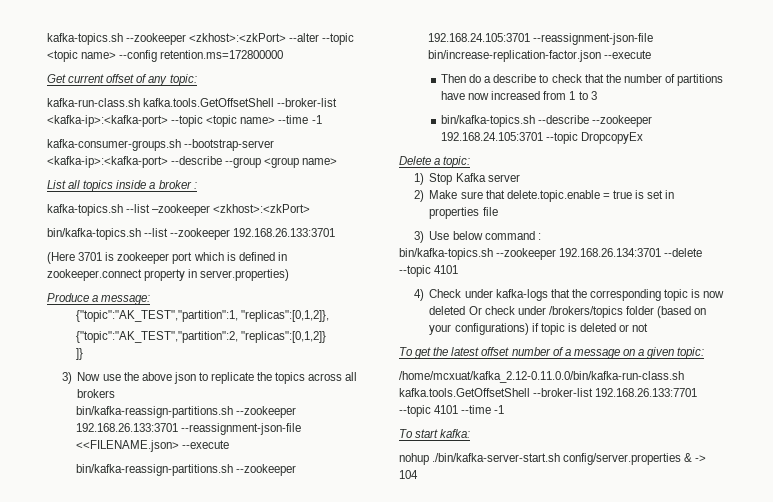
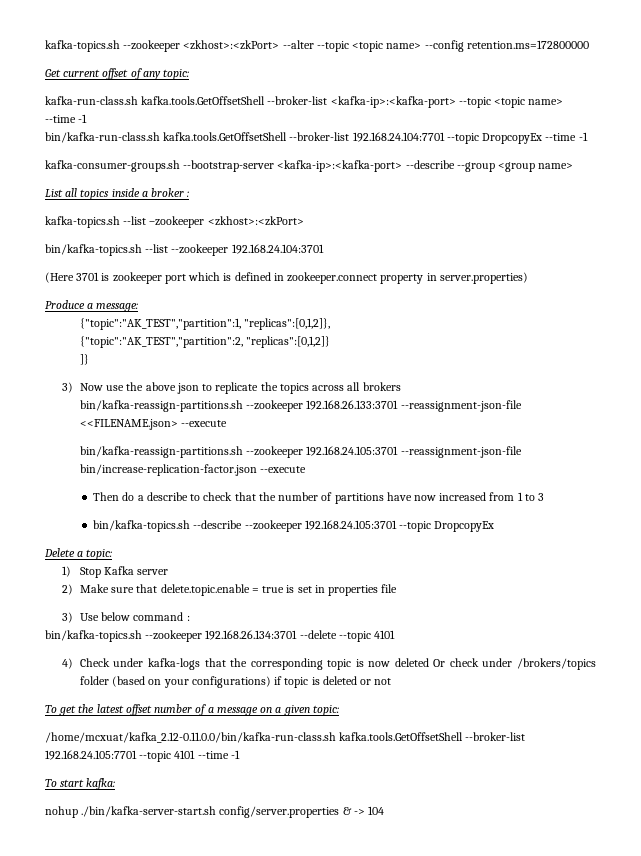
(322, 119) none -> [45,132,588,144] // bin/kafka-run-class.sh kafka.tools.GetOffsetShell --broker-list 192.168.24.104:7701 --topic DropcopyEx --time -1
[233,228,336,237] 192.168.26.133:3701 -> [231,244,324,254] 192.168.24.104:3701
[595,388,698,397] 192.168.26.133:7701 -> [45,750,137,760] 192.168.24.105:7701

